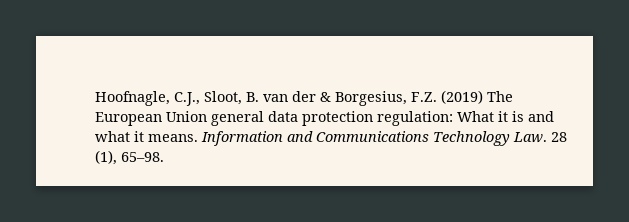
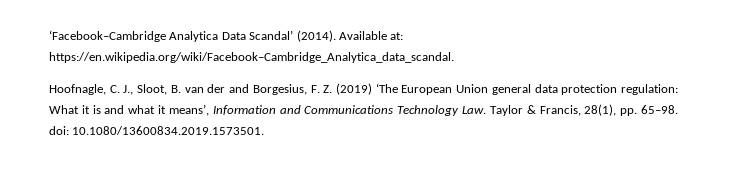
[95,90,513,106] Hoofnagle, C.J., Sloot, B. van der & Borgesius, F.Z. (2019) The -> [49,30,404,42] [49,52,454,63] [49,83,398,95] ‘Facebook–Cambridge Analytica Data Scandal’ (2014). Available at: https://en.wikipedia.org/wiki/Facebook–Cambridge_Analytica_data_scandal. // Hoofnagle, C. J., Sloot, B. van der and Borgesius, F. Z. (2019) ‘The
[148,134,198,142] means. -> [168,104,209,116] means’,
[551,132,567,142] [95,150,164,165] 28 (1), 65–98. -> [489,104,679,116] [49,126,265,135] Taylor & Francis, 28(1), pp. 65–98. doi: 10.1080/13600834.2019.1573501.

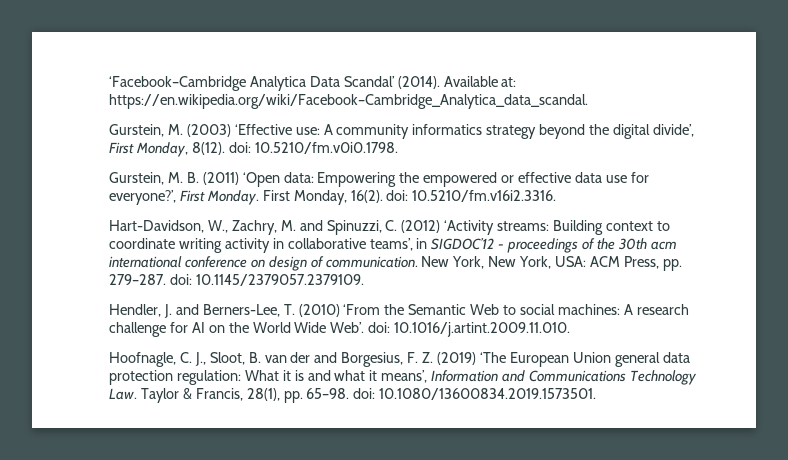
(454, 57) none -> [109,124,694,139] [109,142,398,157] [109,172,649,187] [109,190,557,205] [109,220,670,235] [109,238,677,253] [109,256,682,271] [109,274,364,286] [109,304,689,318] [109,322,571,337] // Gurstein, M. (2003) ‘Effective use: A community informatics strategy beyond the digital divide’, First Monday, 8(12). doi: 10.5210/fm.v0i0.1798. // Gurstein, M. B. (2011) ‘Open data: Empowering the empowered or effective data use for everyone?’, First Monday. First Monday, 16(2). doi: 10.5210/fm.v16i2.3316. // Hart-Davidson, W., Zachry, M. and Spinuzzi, C. (2012) ‘Activity streams: Building context to coordinate writing activity in collaborative teams’, in SIGDOC’12 - proceedings of the 30th acm international conference on design of communication. New York, New York, USA: ACM Press, pp. 279–287. doi: 10.1145/2379057.2379109. // Hendler, J. and Berners-Lee, T. (2010) ‘From the Semantic Web to social machines: A research challenge for AI on the World Wide Web’. doi: 10.1016/j.artint.2009.11.010.

